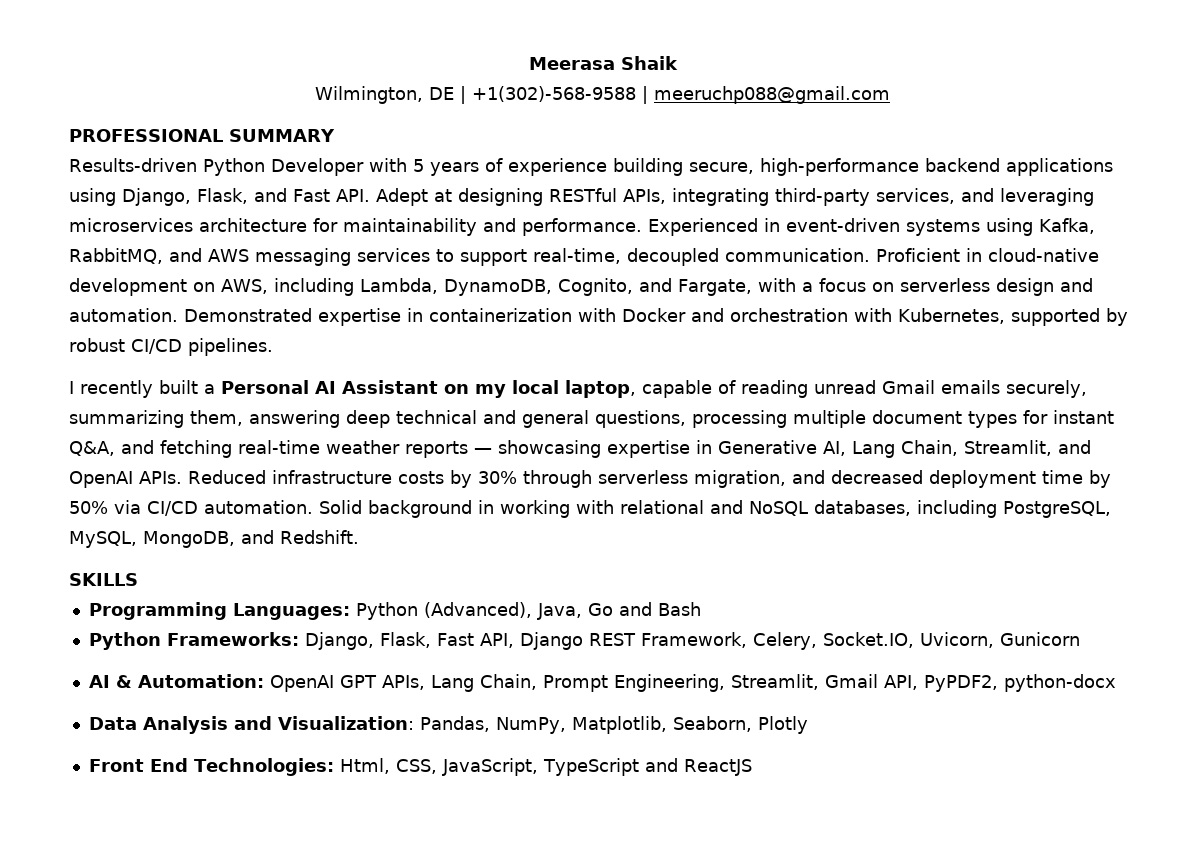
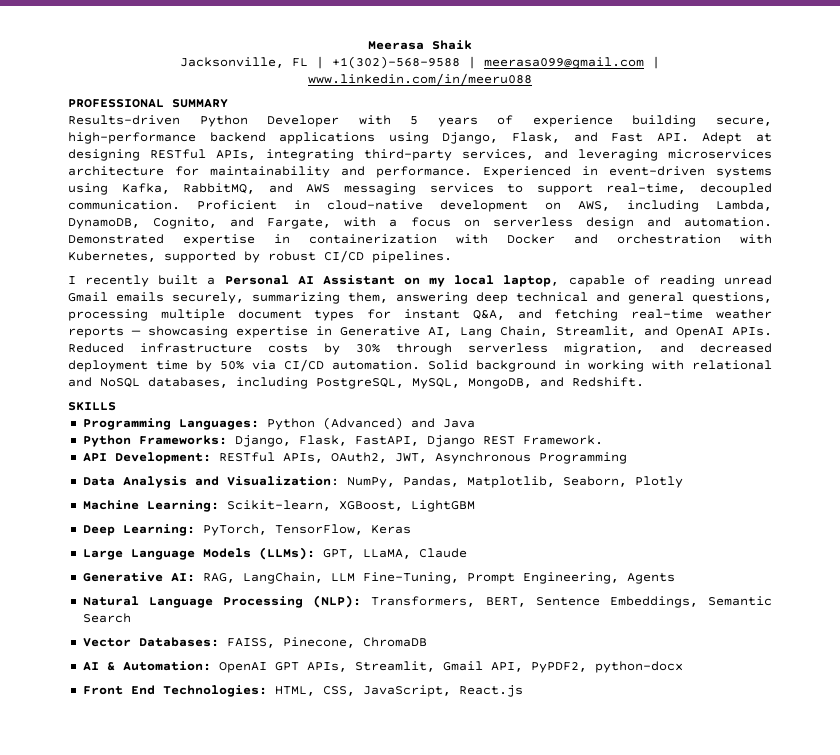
[315,86,454,104] Wilmington, DE -> [180,57,308,68] Jacksonville, FL
[654,86,890,104] meeruchp088@gmail.com -> [484,56,660,69] [308,73,532,86] meerasa099@gmail.com | www.linkedin.com/in/meeru088
[423,602,701,620] (Advanced), Java, Go and Bash -> [322,417,475,430] (Advanced) and Java
[436,632,1080,650] Fast API, Django REST Framework, Celery, Socket.IO, Uvicorn, Gunicorn -> [354,435,603,447] [82,452,627,464] [82,476,683,488] [82,500,475,512] [82,524,411,536] [82,547,467,560] [82,572,675,584] [82,595,772,608] [82,613,131,623] [82,637,427,648] FastAPI, Django REST Framework. // API Development: RESTful APIs, OAuth2, JWT, Asynchronous Programming // Data Analysis and Visualization: NumPy, Pandas, Matplotlib, Seaborn, Plotly // Machine Learning: Scikit-learn, XGBoost, LightGBM // Deep Learning: PyTorch, TensorFlow, Keras // Large Language Models (LLMs): GPT, LLaMA, Claude // Generative AI: RAG, LangChain, LLM Fine-Tuning, Prompt Engineering, Agents // Natural Language Processing (NLP): Transformers, BERT, Sentence Embeddings, Semantic Search // Vector Databases: FAISS, Pinecone, ChromaDB
[430,674,725,692] Lang Chain, Prompt Engineering, -> (347, 667) none
[88,716,808,734] // Data Analysis and Visualization: Pandas, NumPy, Matplotlib, Seaborn, Plotly -> (683, 667) none
[339,758,390,774] Html, -> [274,686,315,696] HTML,
[542,758,752,776] TypeScript and ReactJS -> [458,685,523,697] React.js

